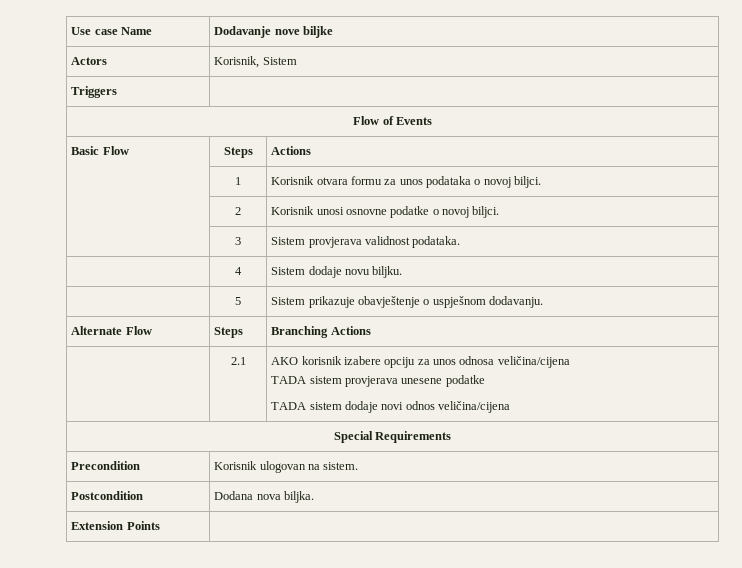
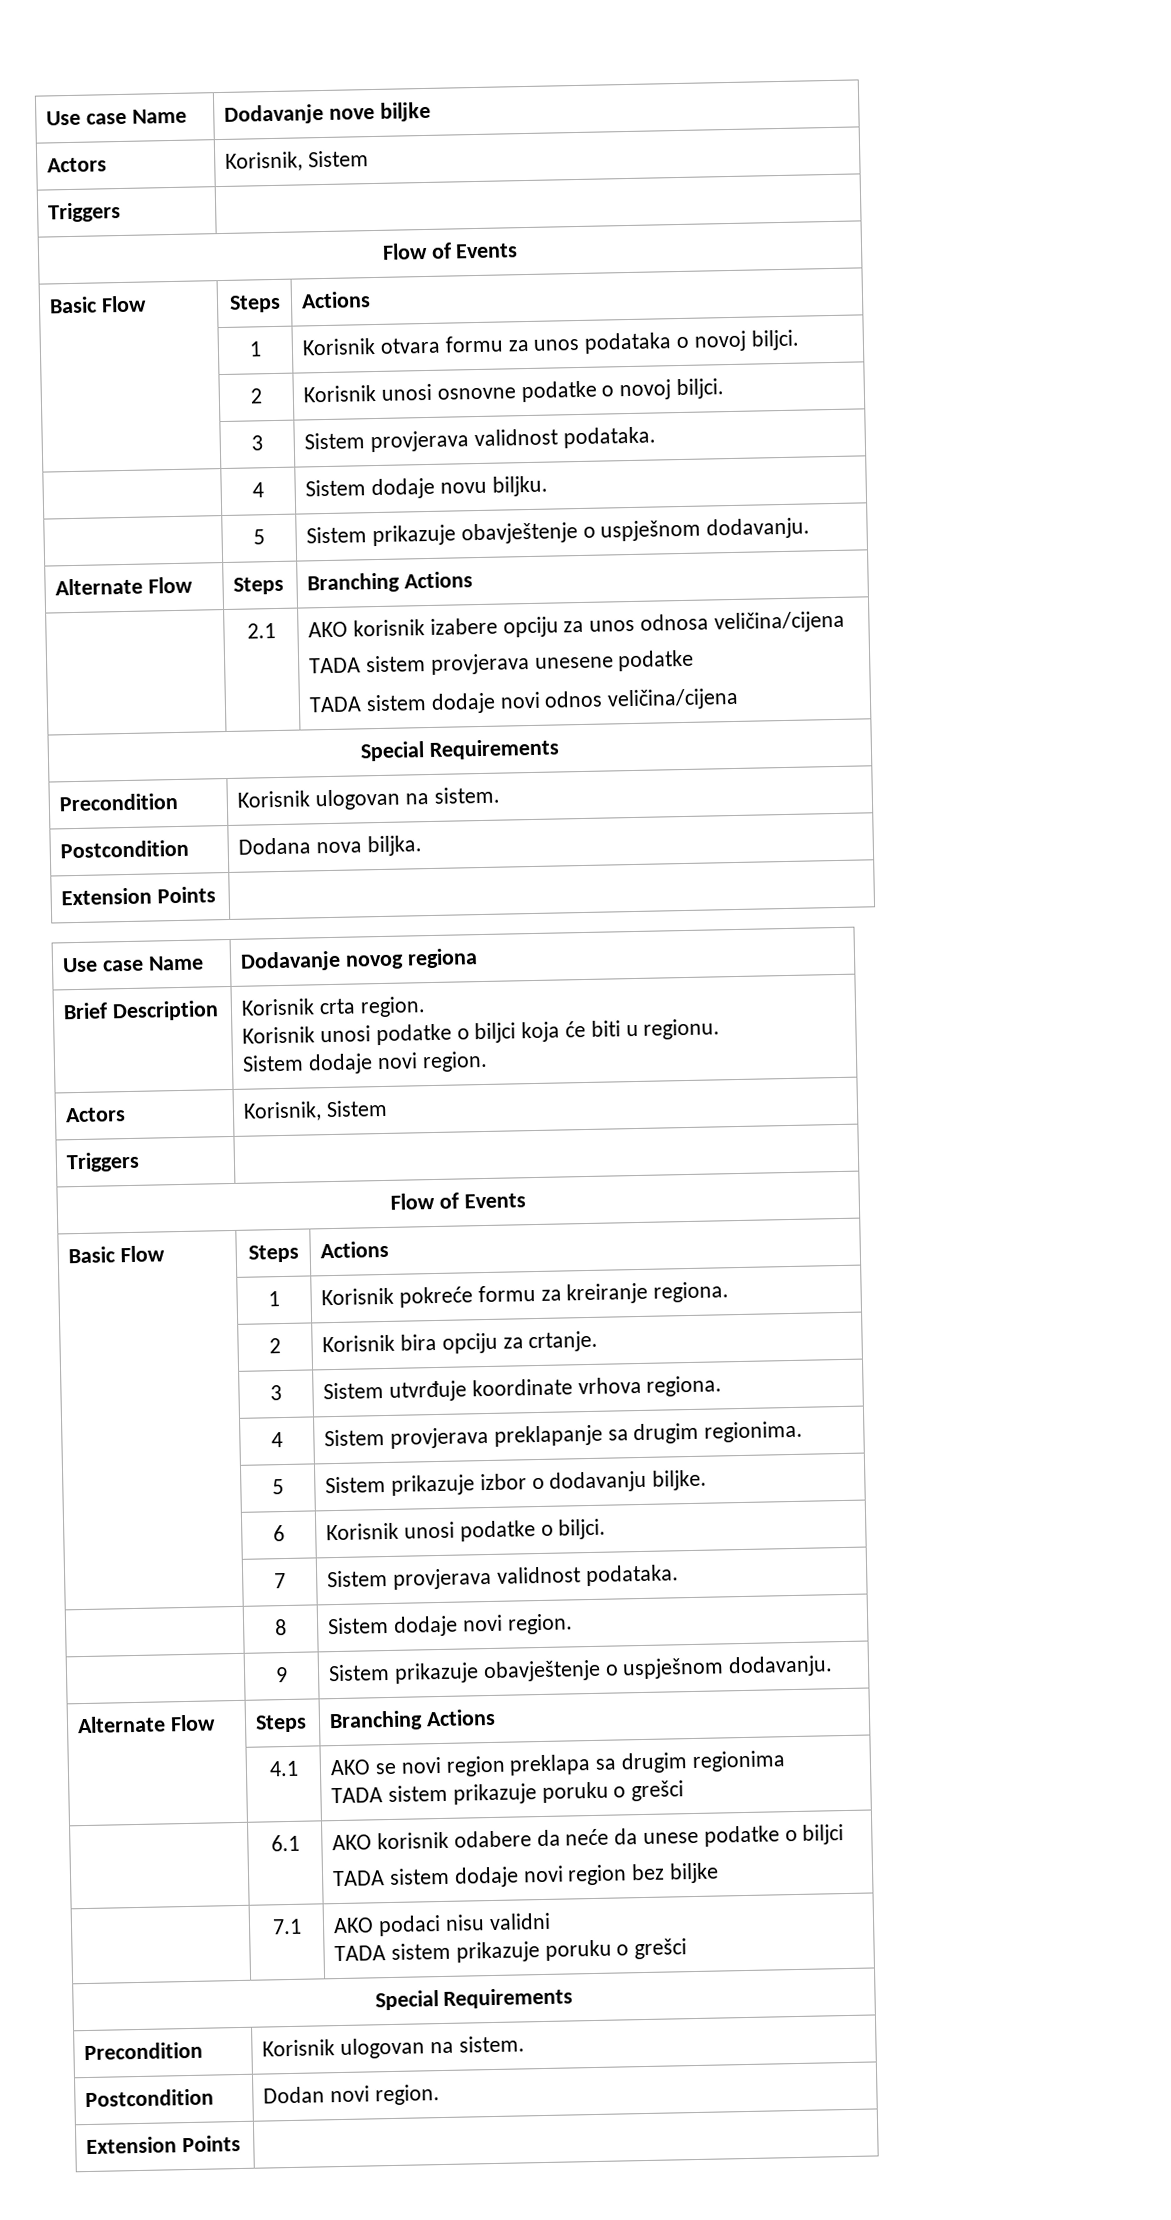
(160, 525) none -> [62,955,204,973] [240,948,478,972] [63,1000,219,1022] [241,996,426,1018] [242,1018,721,1046] [242,1050,488,1075] [65,1107,127,1123] [243,1099,388,1122] [66,1151,141,1173] [390,1192,526,1210] [68,1245,165,1264] [247,1244,299,1263] [320,1240,390,1259] [268,1291,280,1307] [321,1281,730,1308] [269,1338,281,1354] [322,1330,599,1354] [270,1385,282,1401] [323,1375,723,1402] [271,1432,283,1448] [324,1420,804,1449] [272,1479,284,1495] [325,1469,708,1496] [273,1525,285,1542] [326,1518,607,1542] [274,1573,286,1589] [327,1564,679,1590] [274,1619,287,1636] [327,1613,573,1637] [275,1666,288,1683] [328,1655,834,1684] [77,1714,216,1734] [255,1714,308,1733] [329,1708,496,1732] [268,1760,299,1777] [330,1750,786,1777] [331,1780,685,1805] [270,1834,300,1852] [332,1824,845,1851] [332,1862,720,1888] [271,1918,302,1935] [333,1912,551,1937] [334,1938,688,1963] [374,1987,574,2011] [84,2041,204,2061] [262,2035,525,2060] [85,2088,215,2108] [263,2084,440,2106] [86,2135,241,2155] // Use case Name | Dodavanje novog regiona // Brief Description | Korisnik crta region. // Korisnik unosi podatke o biljci koja će biti u regionu. // Sistem dodaje novi region. // Actors | Korisnik, Sistem // Triggers | // Flow of Events // Basic Flow | Steps | Actions // | 1 | Korisnik pokreće formu za kreiranje regiona. // | 2 | Korisnik bira opciju za crtanje. // | 3 | Sistem utvrđuje koordinate vrhova regiona. // | 4 | Sistem provjerava preklapanje sa drugim regionima. // | 5 | Sistem prikazuje izbor o dodavanju biljke. // | 6 | Korisnik unosi podatke o biljci. // | 7 | Sistem provjerava validnost podataka. // | 8 | Sistem dodaje novi region. // | 9 | Sistem prikazuje obavještenje o uspješnom dodavanju. // Alternate Flow | Steps | Branching Actions // | 4.1 | AKO se novi region preklapa sa drugim regionima // TADA sistem prikazuje poruku o grešci // | 6.1 | AKO korisnik odabere da neće da unese podatke o biljci // TADA sistem dodaje novi region bez biljke // | 7.1 | AKO podaci nisu validni // TADA sistem prikazuje poruku o grešci // Special Requirements // Precondition | Korisnik ulogovan na sistem. // Postcondition | Dodan novi region. // Extension Points |

